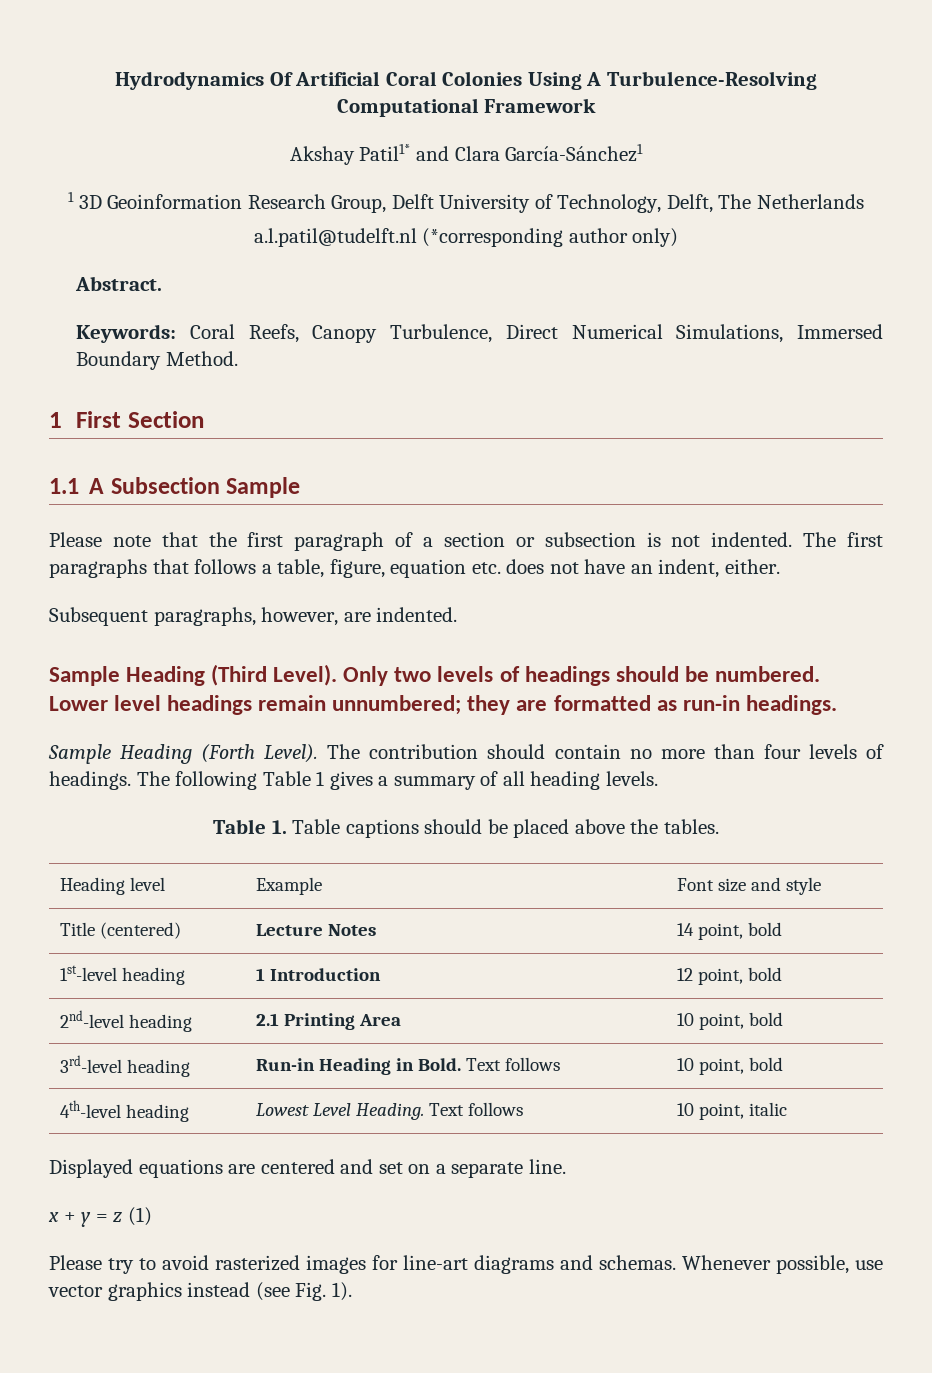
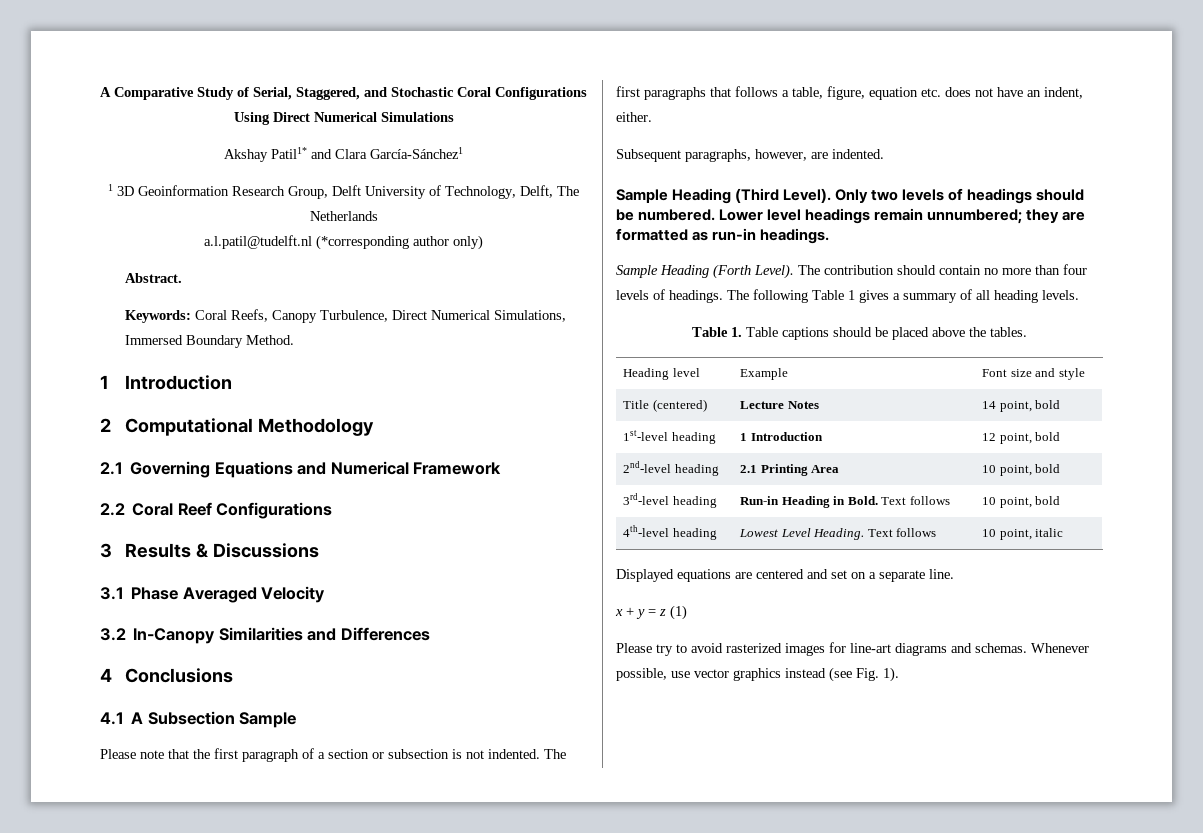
[115,71,817,90] [336,98,597,117] Hydrodynamics Of Artificial Coral Colonies Using A Turbulence-Resolving Computational Framework -> [100,87,587,100] [233,112,454,125] A Comparative Study of Serial, Staggered, and Stochastic Coral Configurations Using Direct Numerical Simulations
[76,411,204,428] [49,478,79,494] First Section // 1.1 -> [125,375,233,390] [100,418,375,436] [100,461,502,478] [100,502,333,519] [100,543,320,558] [100,586,326,603] [100,627,430,644] [100,668,234,683] [100,712,124,725] Introduction // 2 Computational Methodology // 2.1 Governing Equations and Numerical Framework // 2.2 Coral Reef Configurations // 3 Results & Discussions // 3.1 Phase Averaged Velocity // 3.2 In-Canopy Similarities and Differences // 4 Conclusions // 4.1

